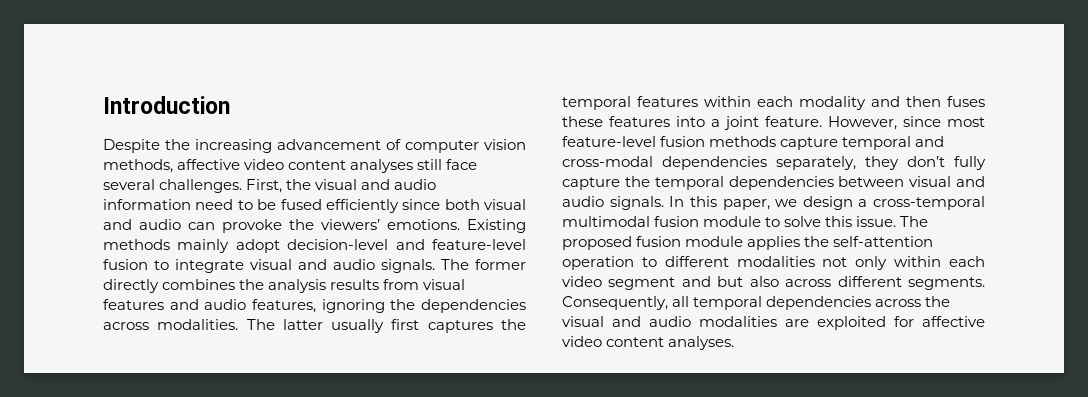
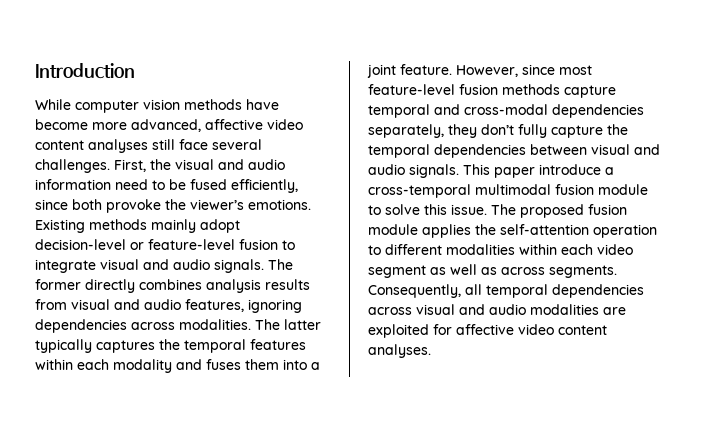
[103,139,526,153] [103,159,173,173] Despite the increasing advancement of computer vision methods, -> [35,99,279,113] [35,119,201,132] While computer vision methods have become more advanced,
[325,199,399,213] efficiently -> [231,179,298,193] efficiently,
[484,199,526,210] [103,219,215,230] visual and audio can -> (102, 204) none
[321,219,380,230] viewers’ -> [190,199,244,210] viewer’s
[395,239,425,250] and -> [130,242,144,250] or
[239,279,265,290] the -> (202, 284) none
[103,299,164,310] features -> (110, 304) none
[390,299,416,310] the -> (302, 306) none
[331,319,420,333] usually first -> [35,339,92,353] typically
[906,96,985,107] [562,116,670,127] then fuses these features -> [206,359,279,370] fuses them
[669,196,853,210] In this paper, we design -> [463,164,601,178] This paper introduce
[822,256,888,270] not only -> (515, 249) none
[681,276,902,287] and but also across different -> [430,264,545,275] as well as across
[925,296,951,307] the -> (412, 311) none

